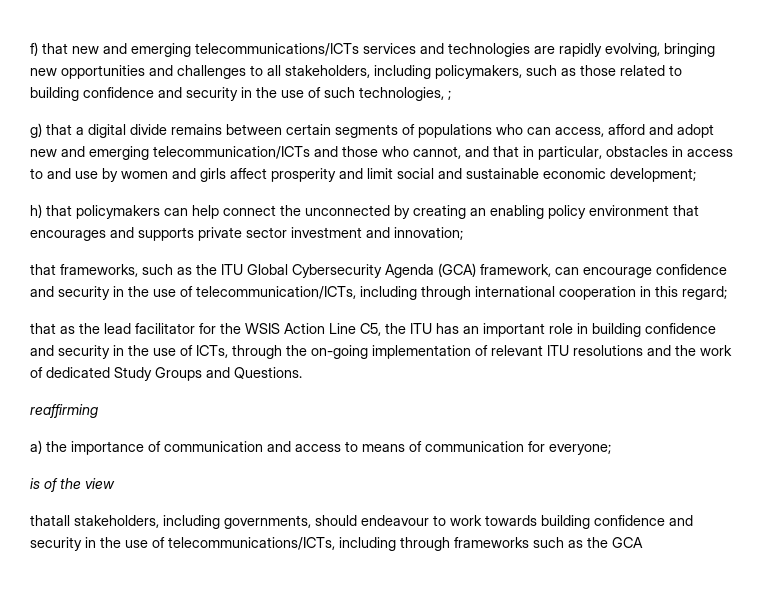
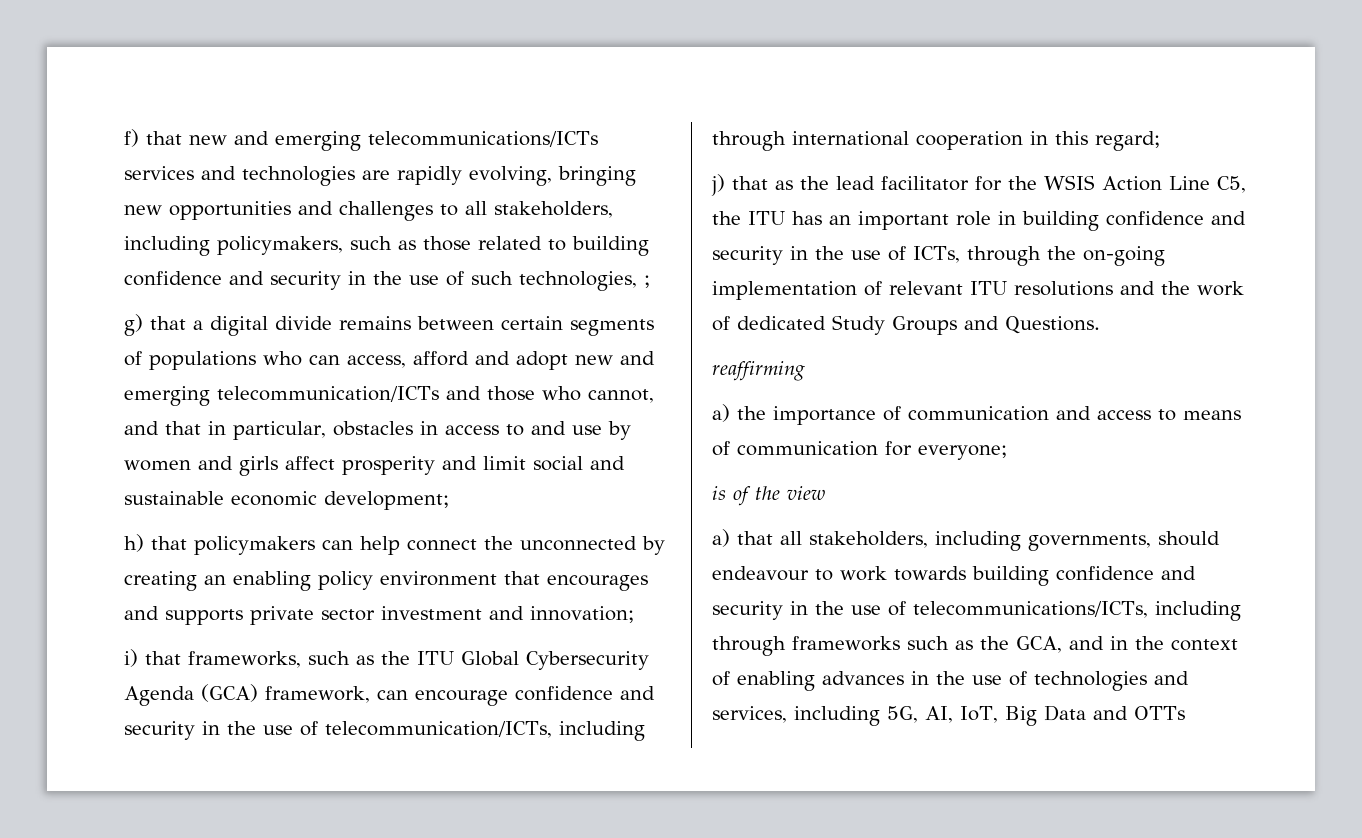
(463, 233) none -> [124,649,138,667] i)
(727, 293) none -> [711,174,725,196] j)
[30,515,70,526] thatall -> [712,529,802,547] a) that all
[612,537,643,548] GCA -> [1016,636,1238,653] [712,671,1189,691] [712,705,1185,726] GCA, and in the context of enabling advances in the use of technologies and services, including 5G, AI, IoT, Big Data and OTTs

